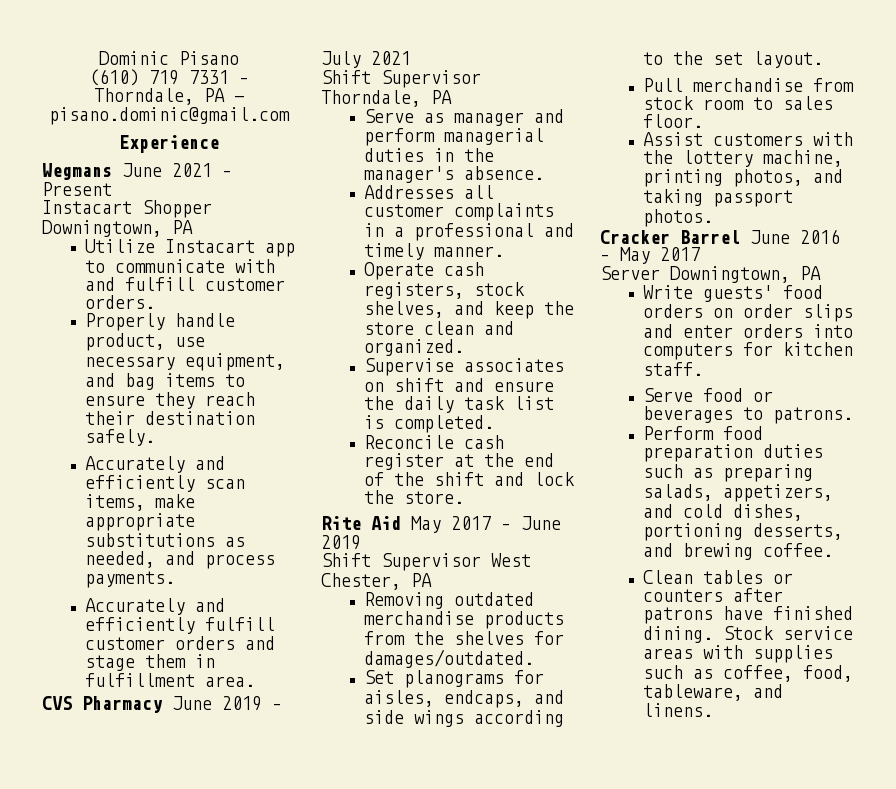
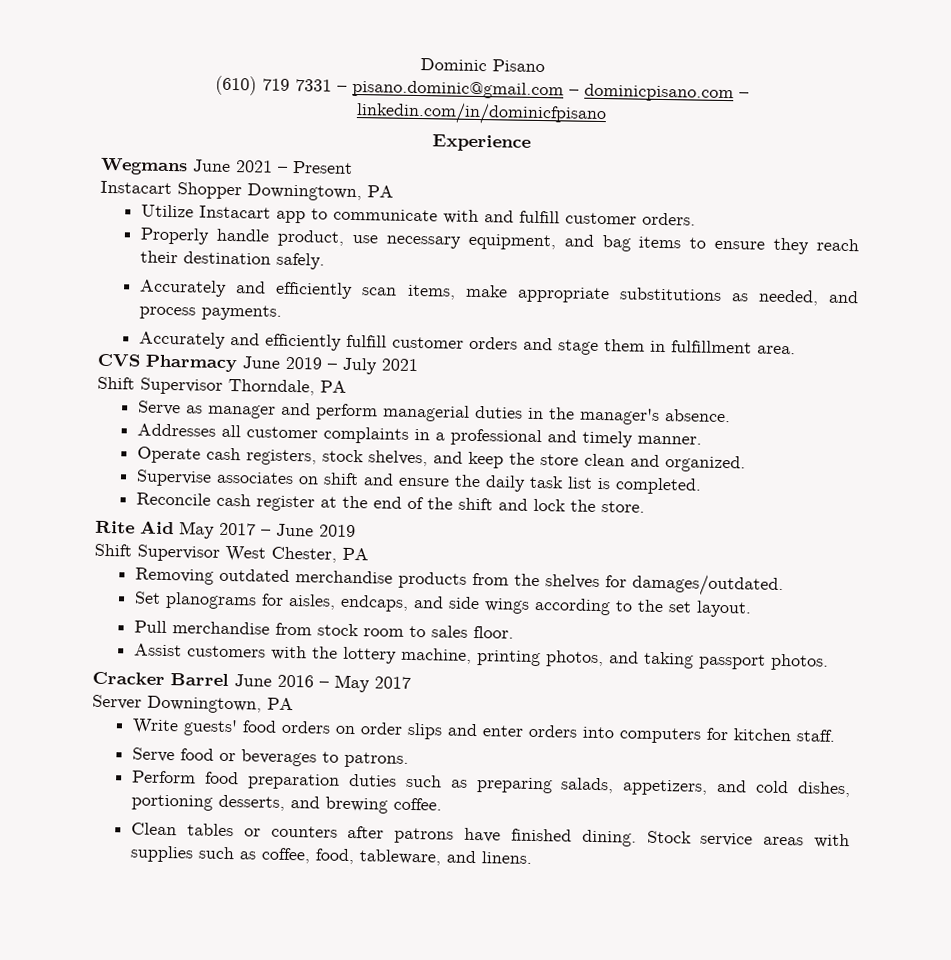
[94,88,244,105] [49,107,290,125] Thorndale, PA - pisano.dominic@gmail.com -> [352,79,749,103] [356,101,607,127] pisano.dominic@gmail.com – dominicpisano.com – linkedin.com/in/dominicfpisano

